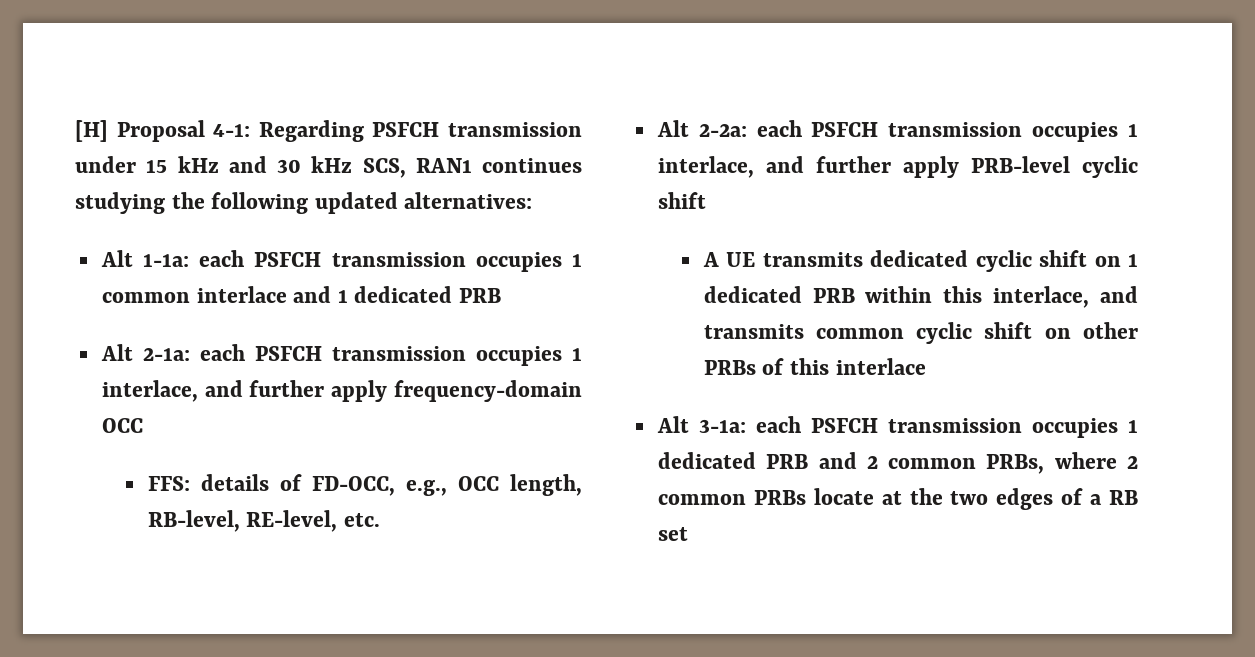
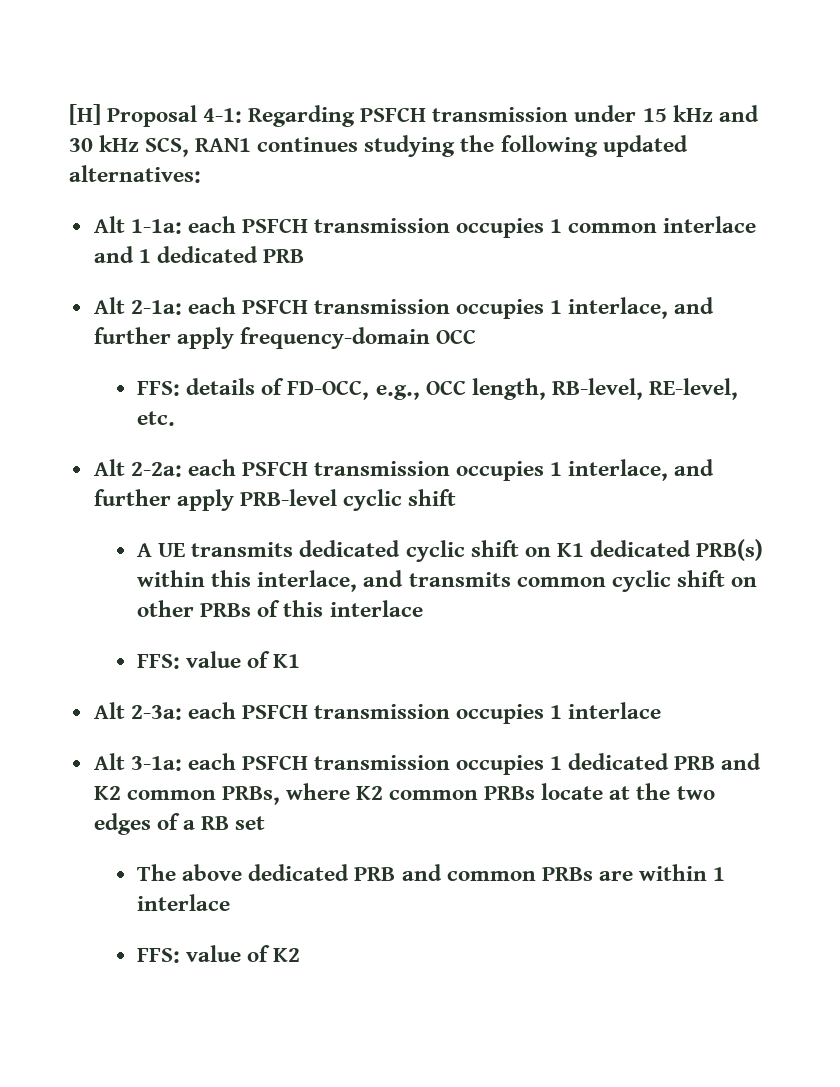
[1128,254,1138,267] [703,286,855,303] 1 dedicated PRB -> [556,539,763,561] K1 dedicated PRB(s)
(926, 366) none -> [137,651,301,669] [93,702,662,724] // FFS: value of K1 // Alt 2-3a: each PSFCH transmission occupies 1 interlace
[866,456,878,469] 2 -> [93,786,121,800] K2
[1127,456,1138,469] 2 -> [356,786,384,800] K2
(688, 534) none -> [137,864,725,881] [137,894,231,911] [137,945,301,963] // The above dedicated PRB and common PRBs are within 1 interlace // FFS: value of K2

